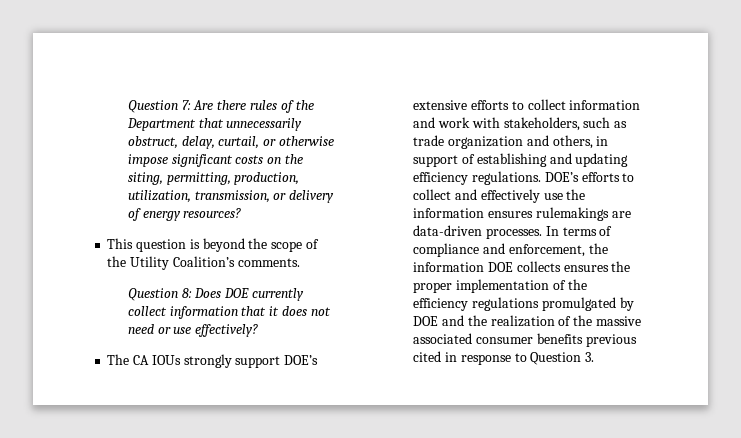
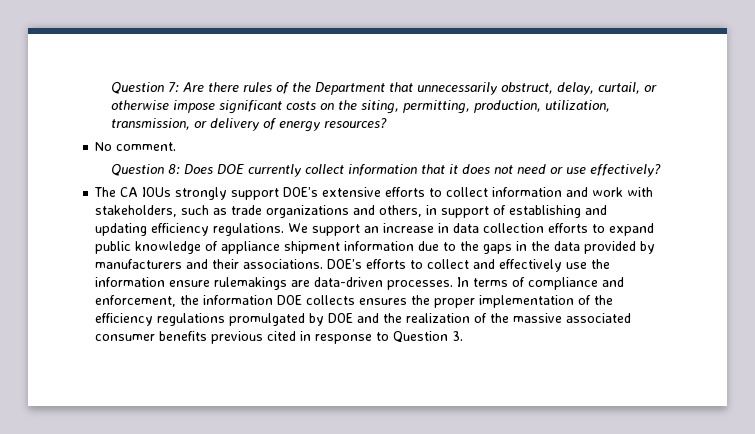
[107,238,320,252] [107,256,300,270] This question is beyond the scope of the Utility Coalition’s comments. -> [95,142,177,151] No comment.
[448,136,524,149] organization -> [266,205,350,218] organizations
(542, 178) none -> [288,223,655,236] [95,241,656,254] [95,259,324,269] We support an increase in data collection efforts to expand public knowledge of appliance shipment information due to the gaps in the data provided by manufacturers and their associations.
[488,211,534,218] ensures -> [169,280,211,287] ensure

